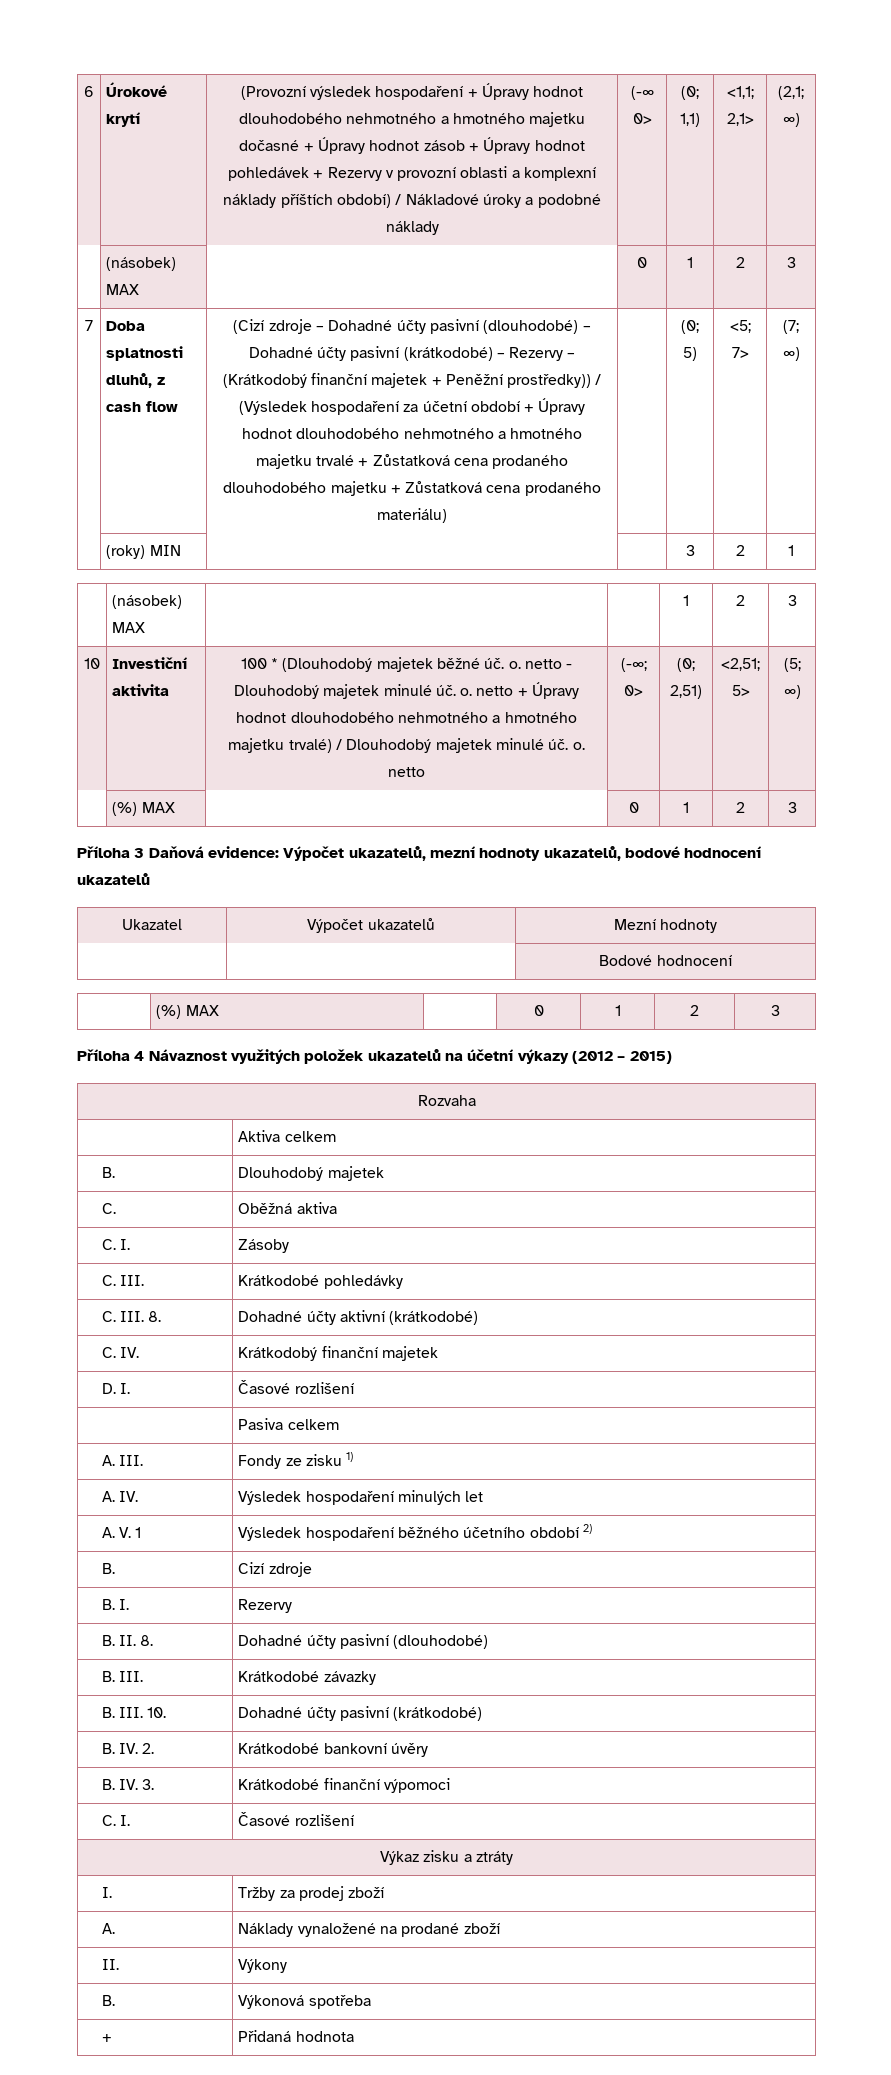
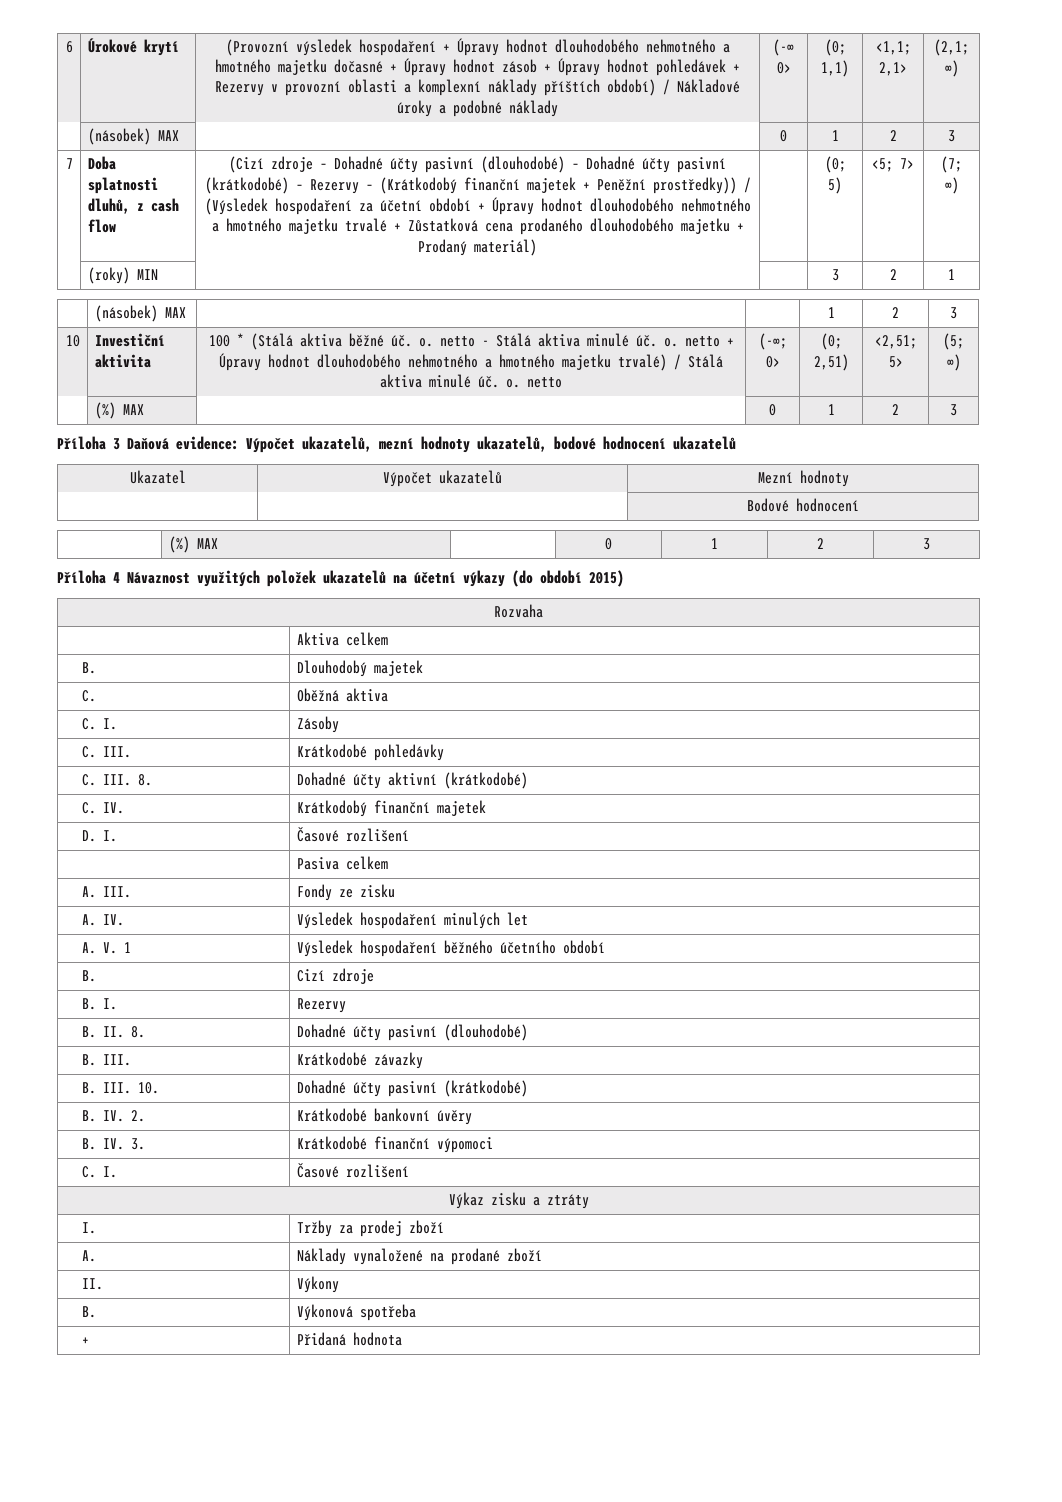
[405,481,601,496] [377,508,447,523] Zůstatková cena prodaného materiálu) -> [418,239,537,256] Prodaný materiál)
[282,657,433,672] (Dlouhodobý majetek -> [250,333,342,350] (Stálá aktiva
[233,684,380,699] Dlouhodobý majetek -> [495,333,580,347] Stálá aktiva
[346,738,492,753] Dlouhodobý majetek -> [688,354,723,368] [380,374,422,388] Stálá aktiva
[571,1051,626,1064] (2012 – -> [512,570,582,587] (do období
[346,1452,354,1462] 1) -> (395, 891) none
[583,1524,593,1534] 2) -> (605, 947) none

